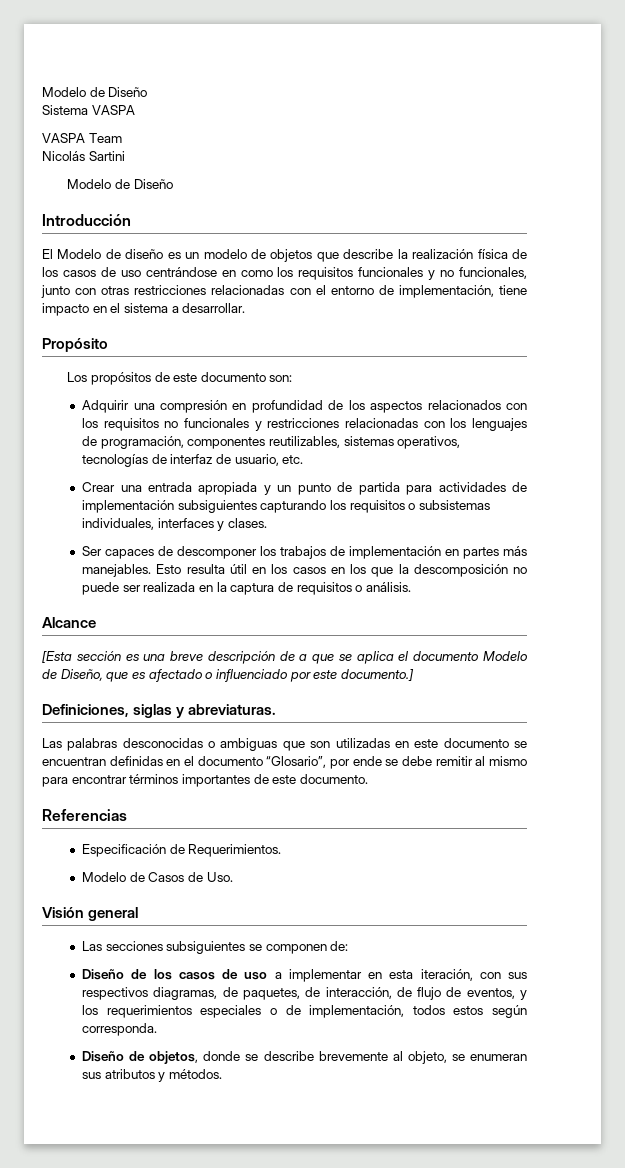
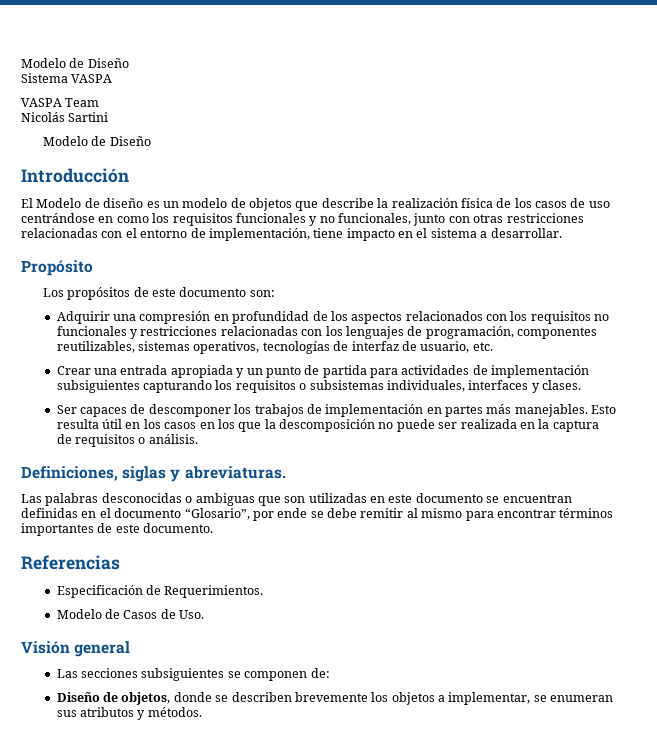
[42,617,96,628] [42,651,527,664] [42,669,414,682] // Alcance // [Esta sección es una breve descripción de a que se aplica el documento Modelo de Diseño, que es afectado o influenciado por este documento.] -> (198, 439) none
[82,969,528,982] [82,987,528,1000] [82,1005,528,1018] [82,1023,158,1036] // Diseño de los casos de uso a implementar en esta iteración, con sus respectivos diagramas, de paquetes, de interacción, de flujo de eventos, y los requerimientos especiales o de implementación, todos estos según corresponda. -> (330, 673) none
[263,1051,447,1064] describe brevemente al objeto, -> [231,692,531,705] describen brevemente los objetos a implementar,

